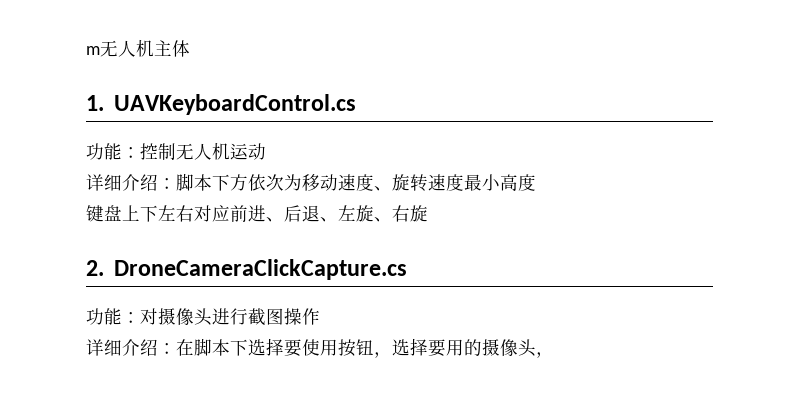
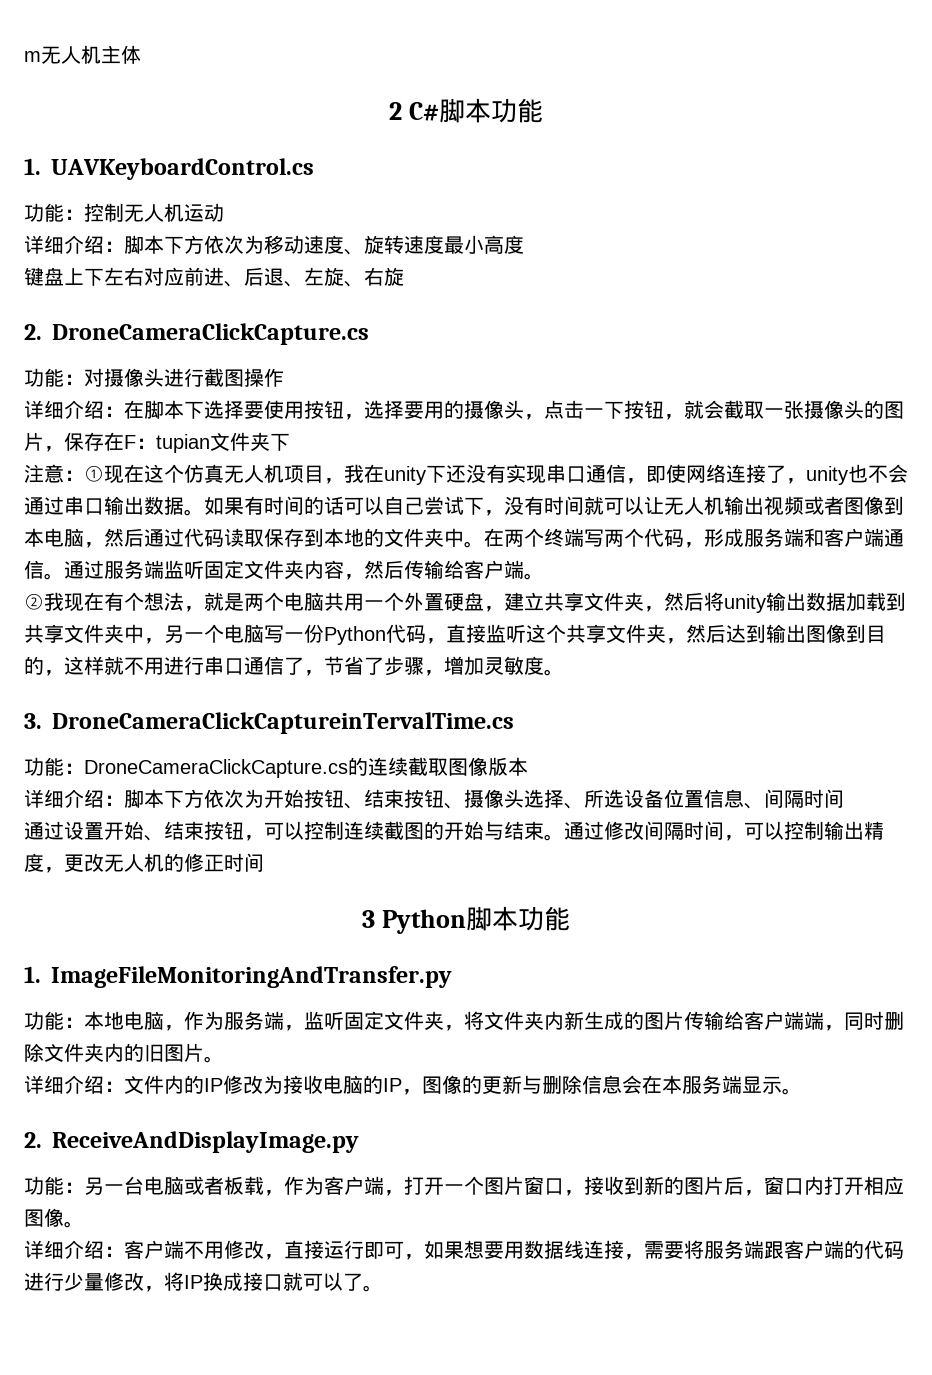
(190, 48) none -> [389,98,543,123] // 2 C#脚本功能
(554, 355) none -> [544,400,904,420] [24,432,290,453] [24,464,908,485] [24,496,904,516] [24,528,904,548] [24,560,544,580] [24,592,906,613] [24,624,886,645] [24,656,564,676] [24,712,514,734] [24,757,528,778] [24,789,844,809] [24,821,884,841] [24,853,264,873] [362,906,570,934] [24,966,452,988] [24,1011,904,1031] [24,1043,224,1063] [24,1075,802,1095] [24,1131,359,1153] [24,1176,904,1196] [24,1208,84,1228] [24,1240,904,1260] [24,1272,383,1292] 点击一下按钮，就会截取一张摄像头的图片，保存在F：tupian文件夹下 // 注意：①现在这个仿真无人机项目，我在unity下还没有实现串口通信，即使网络连接了，unity也不会通过串口输出数据。如果有时间的话可以自己尝试下，没有时间就可以让无人机输出视频或者图像到本电脑，然后通过代码读取保存到本地的文件夹中。在两个终端写两个代码，形成服务端和客户端通信。通过服务端监听固定文件夹内容，然后传输给客户端。 // ②我现在有个想法，就是两个电脑共用一个外置硬盘，建立共享文件夹，然后将unity输出数据加载到共享文件夹中，另一个电脑写一份Python代码，直接监听这个共享文件夹，然后达到输出图像到目的，这样就不用进行串口通信了，节省了步骤，增加灵敏度。 // 3. DroneCameraClickCaptureinTervalTime.cs // 功能：DroneCameraClickCapture.cs的连续截取图像版本 // 详细介绍：脚本下方依次为开始按钮、结束按钮、摄像头选择、所选设备位置信息、间隔时间 // 通过设置开始、结束按钮，可以控制连续截图的开始与结束。通过修改间隔时间，可以控制输出精度，更改无人机的修正时间 // 3 Python脚本功能 // 1. ImageFileMonitoringAndTransfer.py // 功能：本地电脑，作为服务端，监听固定文件夹，将文件夹内新生成的图片传输给客户端端，同时删除文件夹内的旧图片。 // 详细介绍：文件内的IP修改为接收电脑的IP，图像的更新与删除信息会在本服务端显示。 // 2. ReceiveAndDisplayImage.py // 功能：另一台电脑或者板载，作为客户端，打开一个图片窗口，接收到新的图片后，窗口内打开相应图像。 // 详细介绍：客户端不用修改，直接运行即可，如果想要用数据线连接，需要将服务端跟客户端的代码进行少量修改，将IP换成接口就可以了。

